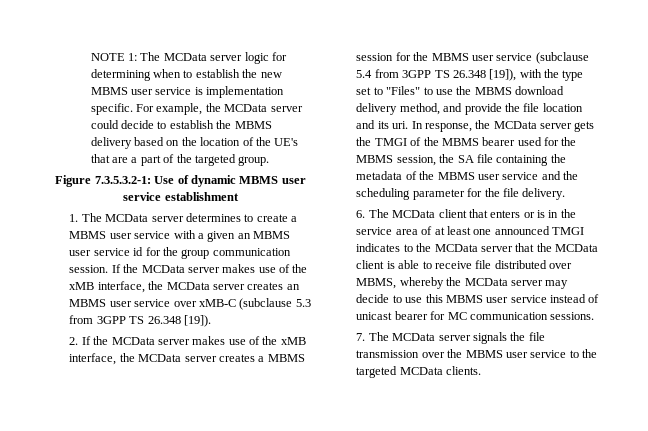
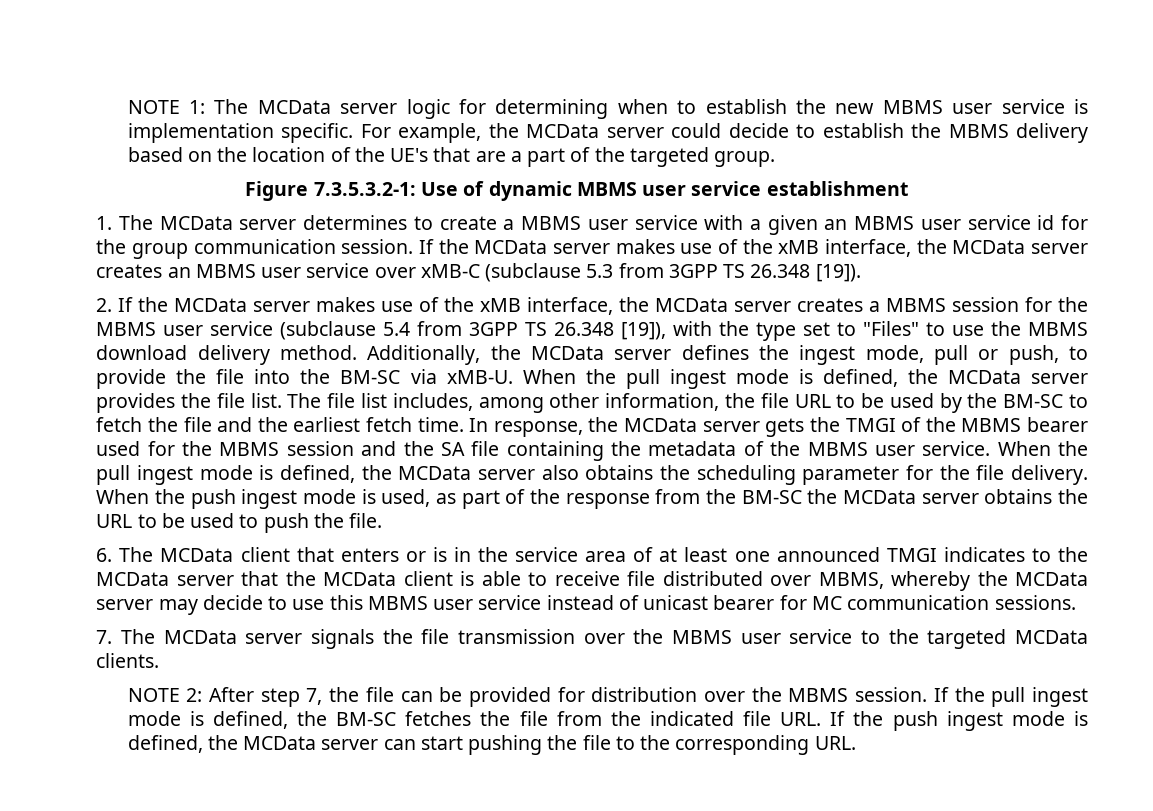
[399,103,583,115] [356,120,409,129] method, and provide the file location and its uri. -> [279,345,1088,365] [96,369,1088,389] [96,393,1088,413] [96,417,464,432] method. Additionally, the MCData server defines the ingest mode, pull or push, to provide the file into the BM-SC via xMB-U. When the pull ingest mode is defined, the MCData server provides the file list. The file list includes, among other information, the file URL to be used by the BM-SC to fetch the file and the earliest fetch time.
[396,155,436,166] session, -> [286,441,397,456] session and
[502,171,561,180] service and -> [922,441,1089,456] [96,465,654,485] service. When the pull ingest mode is defined, the MCData server also obtains
(566, 194) none -> [96,489,1089,509] [96,513,383,533] When the push ingest mode is used, as part of the response from the BM-SC the MCData server obtains the URL to be used to push the file.
(482, 370) none -> [127,687,1088,707] [127,711,1088,731] [127,735,856,755] // NOTE 2: After step 7, the file can be provided for distribution over the MBMS session. If the pull ingest mode is defined, the BM-SC fetches the file from the indicated file URL. If the push ingest mode is defined, the MCData server can start pushing the file to the corresponding URL.

